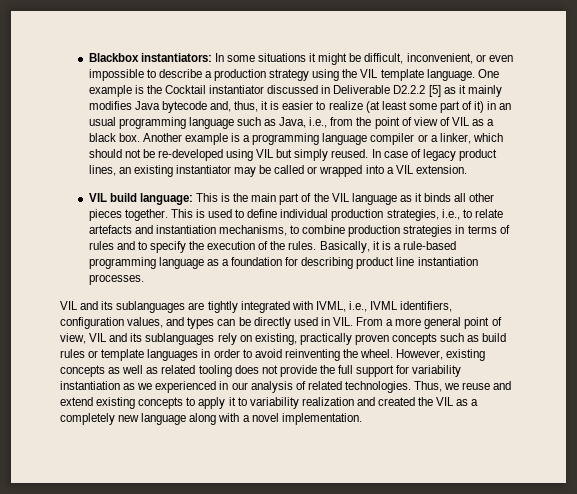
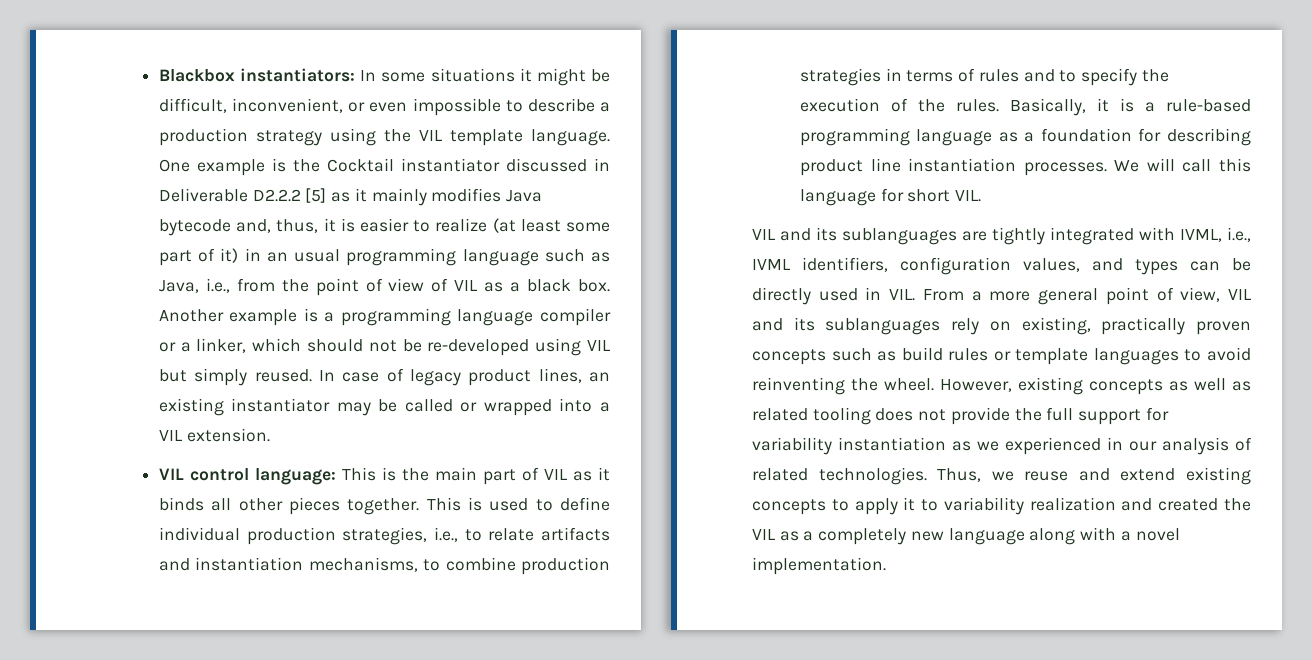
[109,193,137,202] build -> [189,468,249,481] control
[313,193,397,205] the VIL language -> [543,469,568,480] VIL
[88,225,132,234] artefacts -> [541,527,611,541] artifacts
(144, 279) none -> [1114,158,1251,172] [799,188,982,206] We will call this language for short VIL.
[201,349,240,358] in order -> (1179, 356) none

